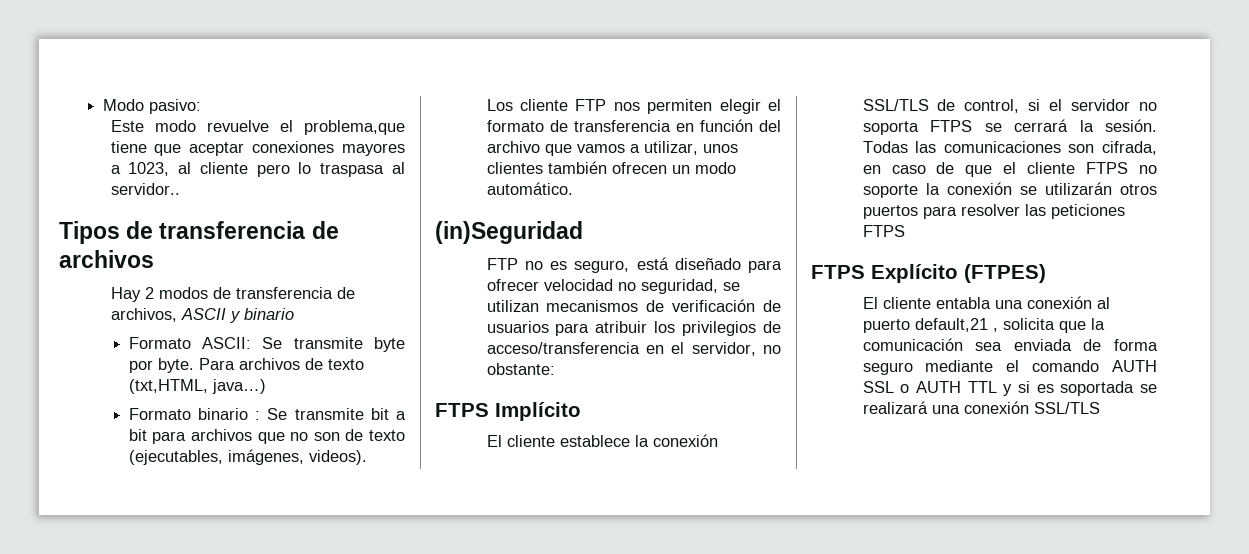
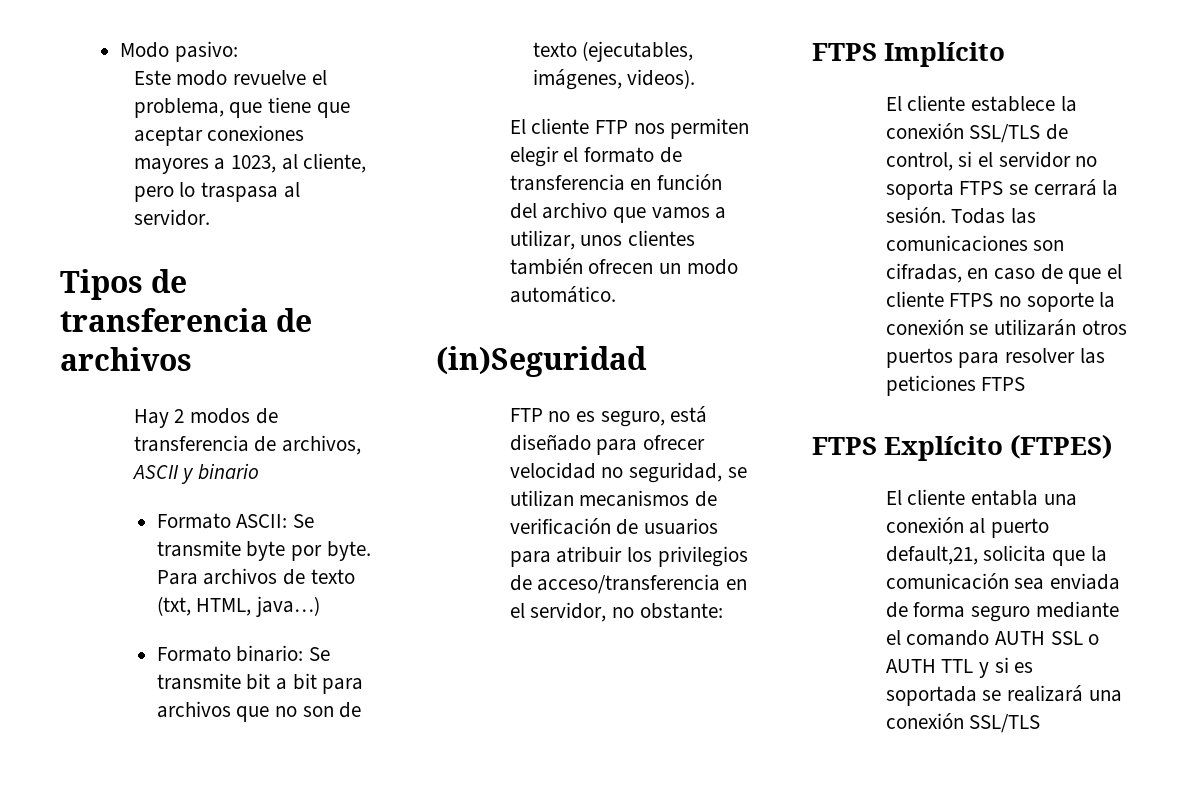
[304,120,405,135] problema,que -> [133,98,263,118] problema, que
[199,162,248,174] cliente -> [303,153,367,173] cliente,
[110,183,180,195] servidor.. -> [133,209,210,226] servidor.
[128,379,208,394] (txt,HTML, -> [156,596,252,616] (txt, HTML,
[197,408,261,420] binario : -> [236,645,304,662] binario:
[486,99,513,111] Los -> [509,119,526,134] El
[1102,141,1157,155] cifrada, -> [885,263,962,283] cifradas,
[914,318,998,332] default,21 , -> [885,546,978,565] default,21,

